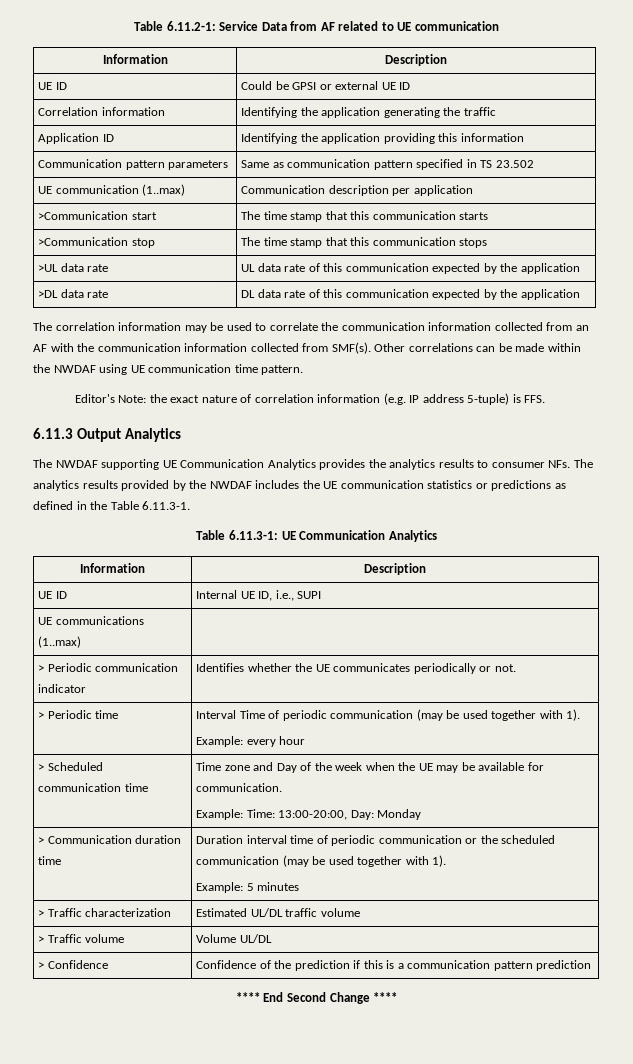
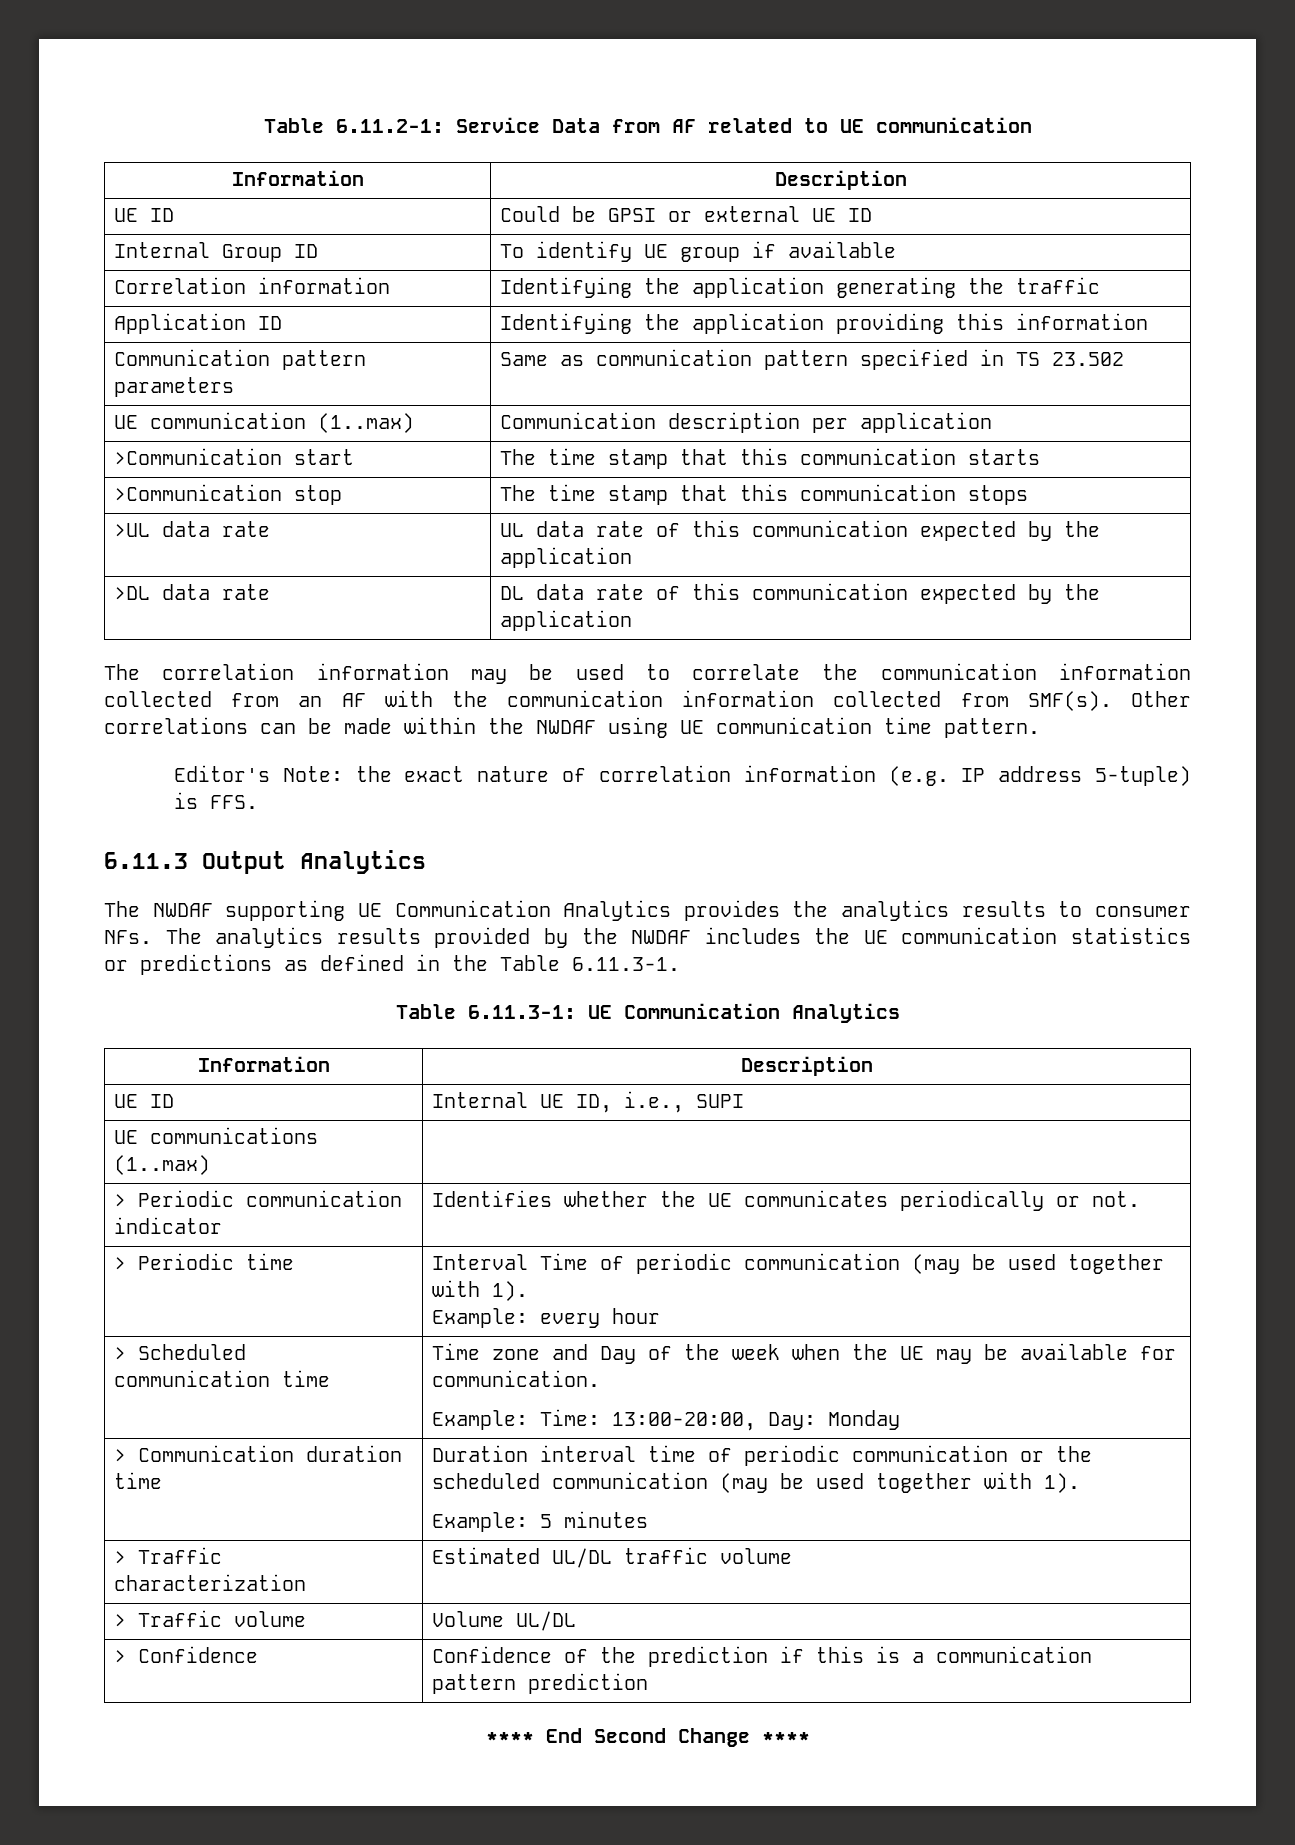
(411, 86) none -> [113,242,318,262] [499,241,896,262] // Internal Group ID | To identify UE group if available

